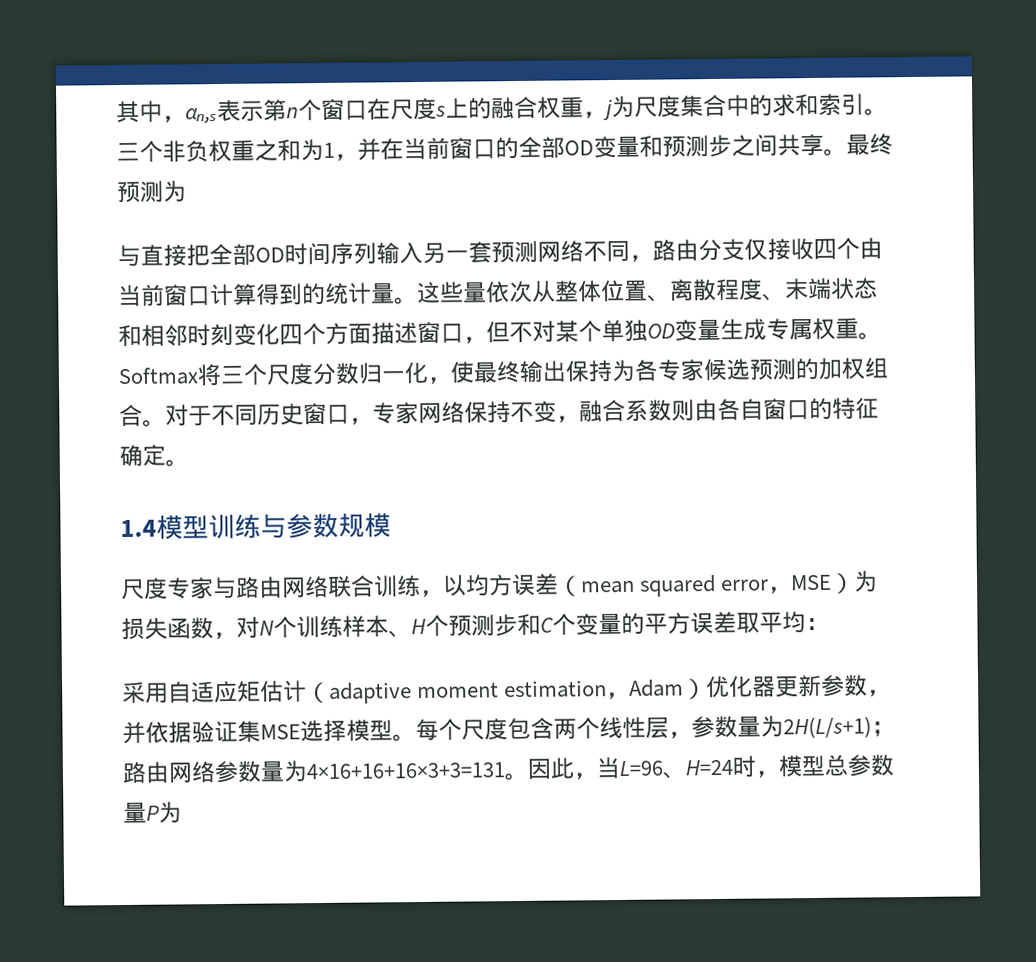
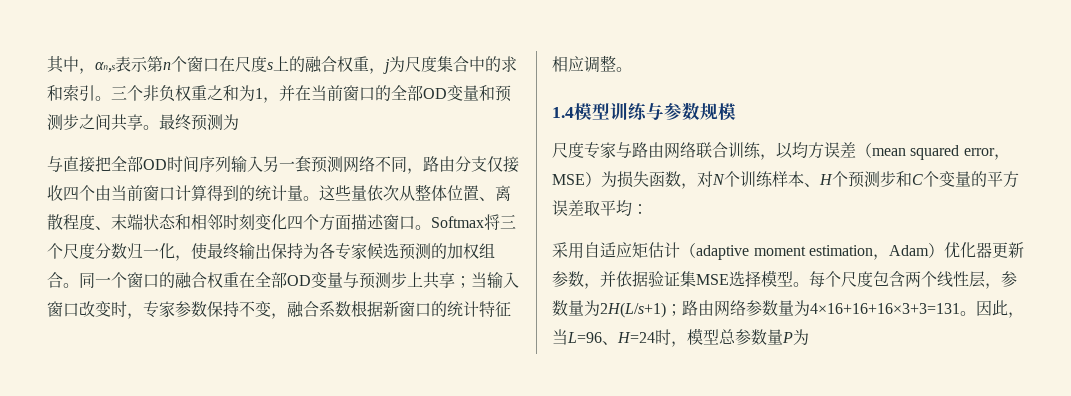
[463,317,859,344] ，但不对某个单独OD变量生成专属权重 -> (415, 223) none
[165,401,465,427] 对于不同历史窗口，专家网络 -> [79,272,519,289] [47,301,207,319] 同一个窗口的融合权重在全部OD变量与预测步上共享；当输入窗口改变时，专家参数
[671,397,879,422] [119,444,166,468] 则由各自窗口的特征确定 -> [351,300,511,318] [552,55,616,73] 根据新窗口的统计特征相应调整

